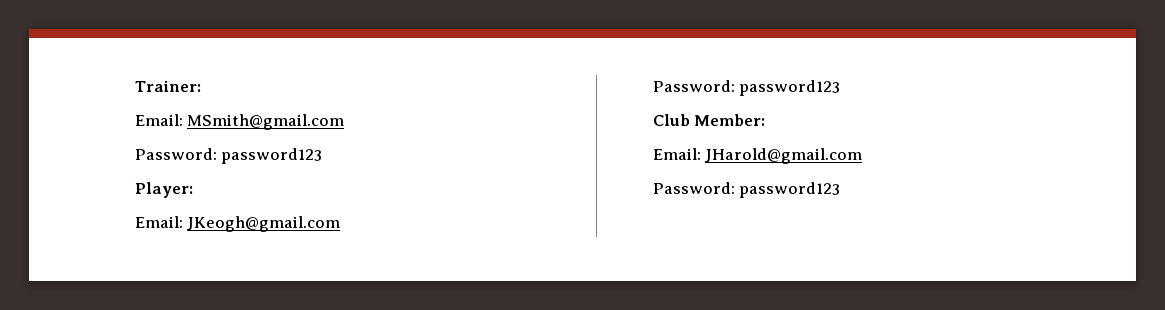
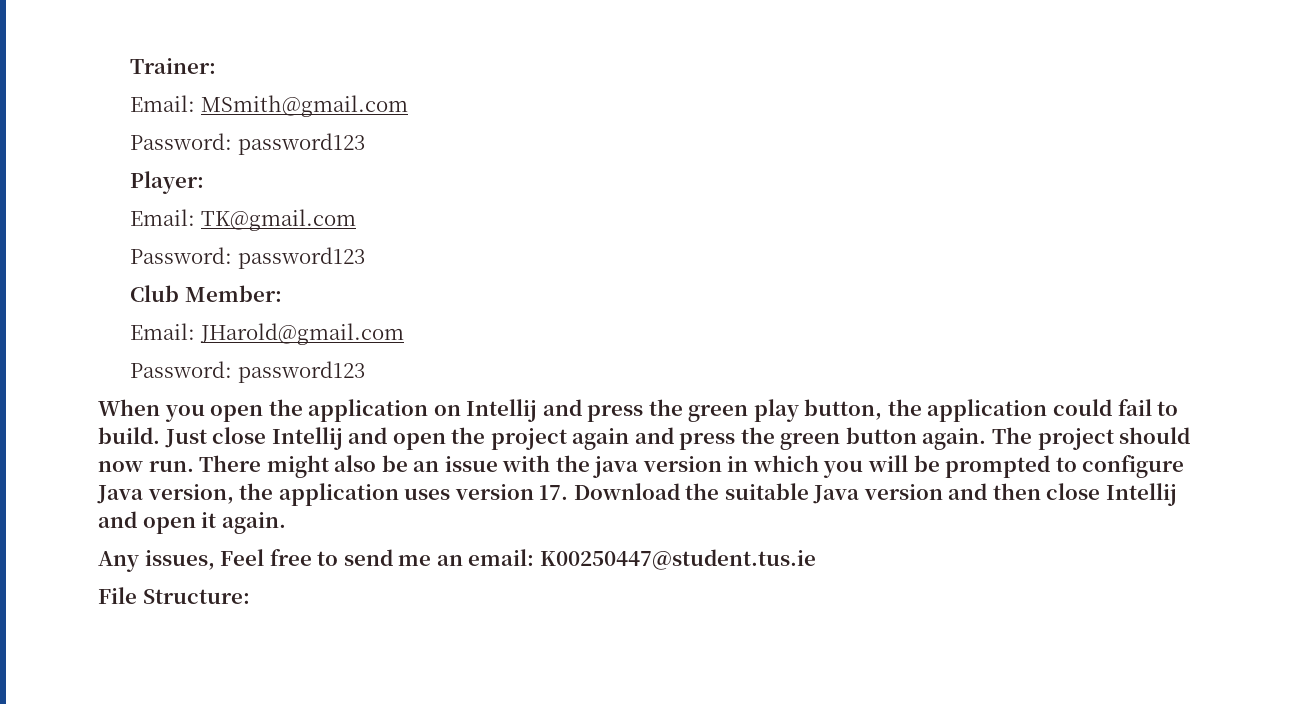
[187,216,341,232] JKeogh@gmail.com -> [200,209,356,231] TK@gmail.com
(841, 190) none -> [98,399,1179,422] [98,427,1191,450] [98,455,1185,478] [97,483,1178,506] [98,511,286,534] [98,549,816,572] [98,587,250,604] // When you open the application on Intellij and press the green play button, the application could fail to build. Just close Intellij and open the project again and press the green button again. The project should now run. There might also be an issue with the java version in which you will be prompted to configure Java version, the application uses version 17. Download the suitable Java version and then close Intellij and open it again. // Any issues, Feel free to send me an email: K00250447@student.tus.ie // File Structure:

